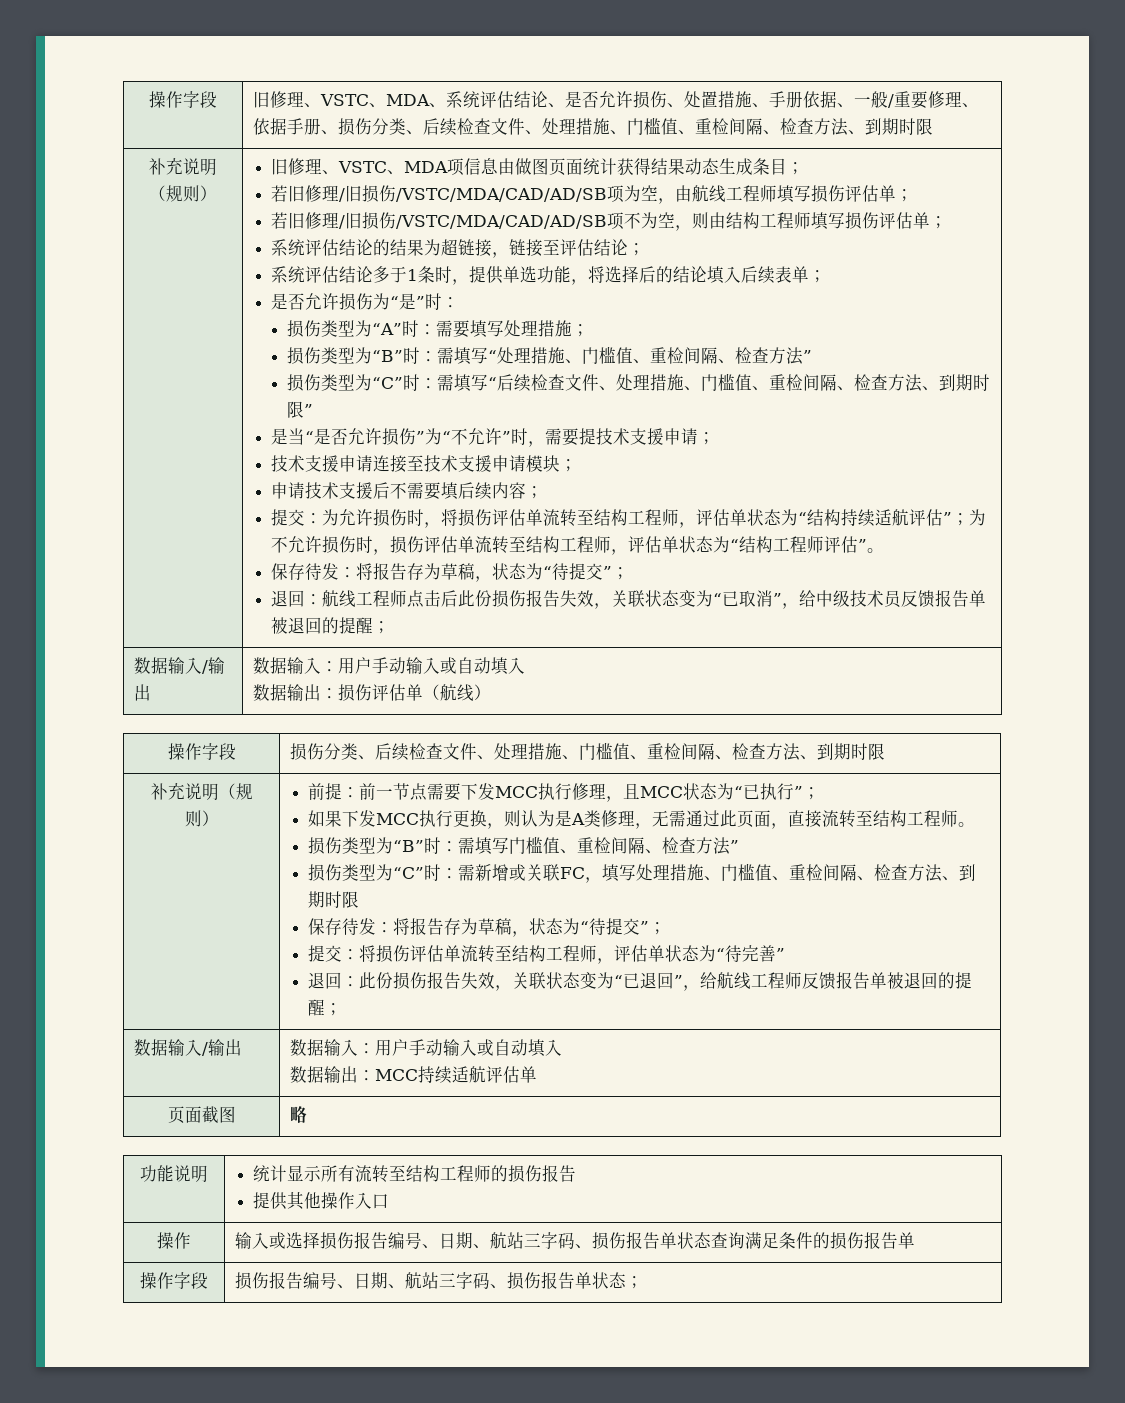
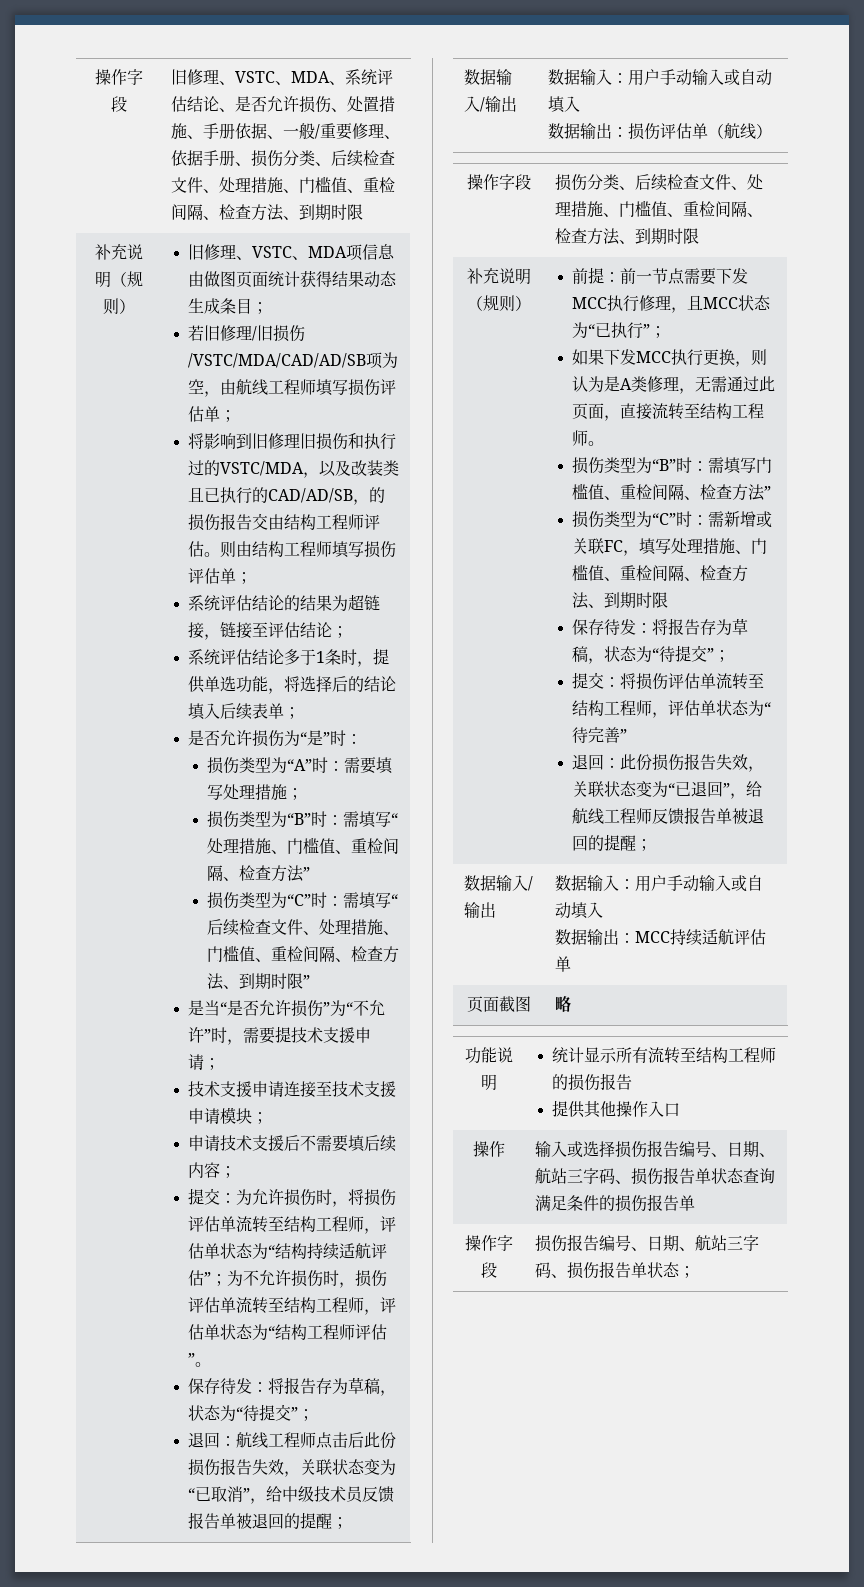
[271,212,693,231] 若旧修理/旧损伤/VSTC/MDA/CAD/AD/SB项不为空， -> [188,433,397,450] [188,460,400,478] [188,487,386,505] [188,513,381,531] [188,541,221,557] 将影响到旧修理旧损伤和执行过的VSTC/MDA，以及改装类且已执行的CAD/AD/SB，的损伤报告交由结构工程师评估。

